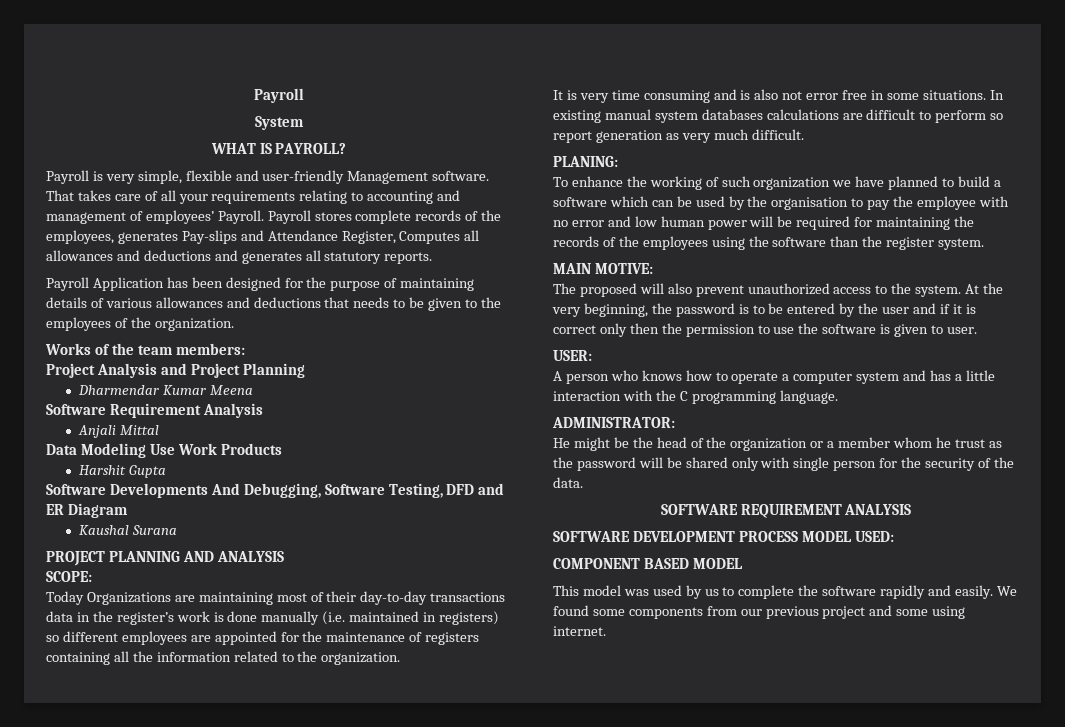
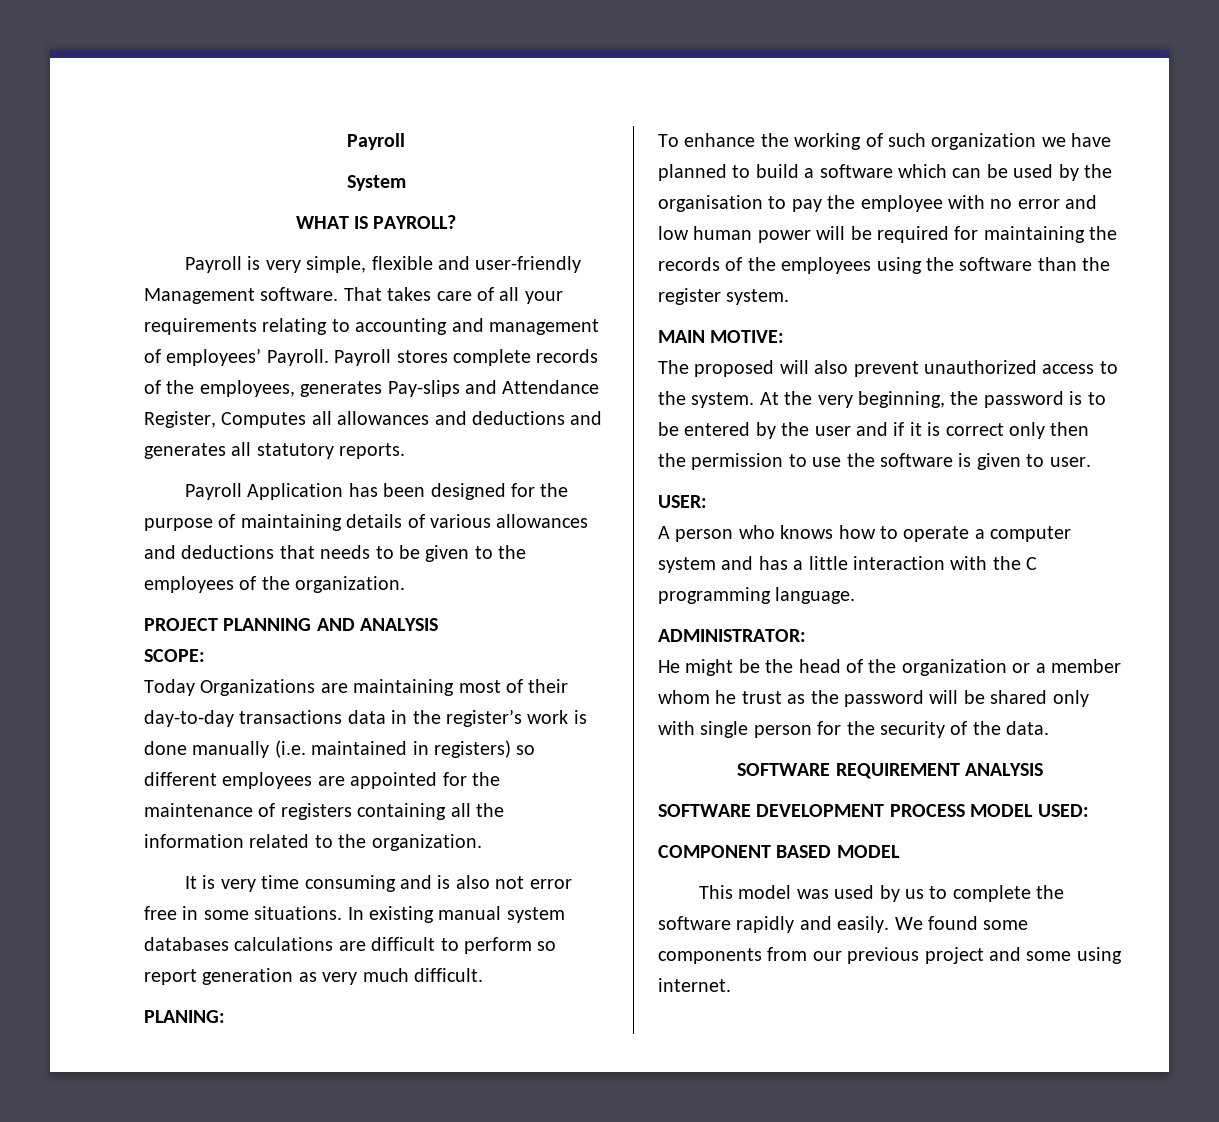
[45,343,245,355] [46,363,305,378] [77,385,253,395] [46,403,263,418] [77,425,159,438] [46,443,282,458] [78,465,166,478] [46,483,505,498] [46,503,128,518] [78,525,177,535] // Works of the team members: // Project Analysis and Project Planning // Dharmendar Kumar Meena // Software Requirement Analysis // Anjali Mittal // Data Modeling Use Work Products // Harshit Gupta // Software Developments And Debugging, Software Testing, DFD and ER Diagram // Kaushal Surana -> (406, 584) none

